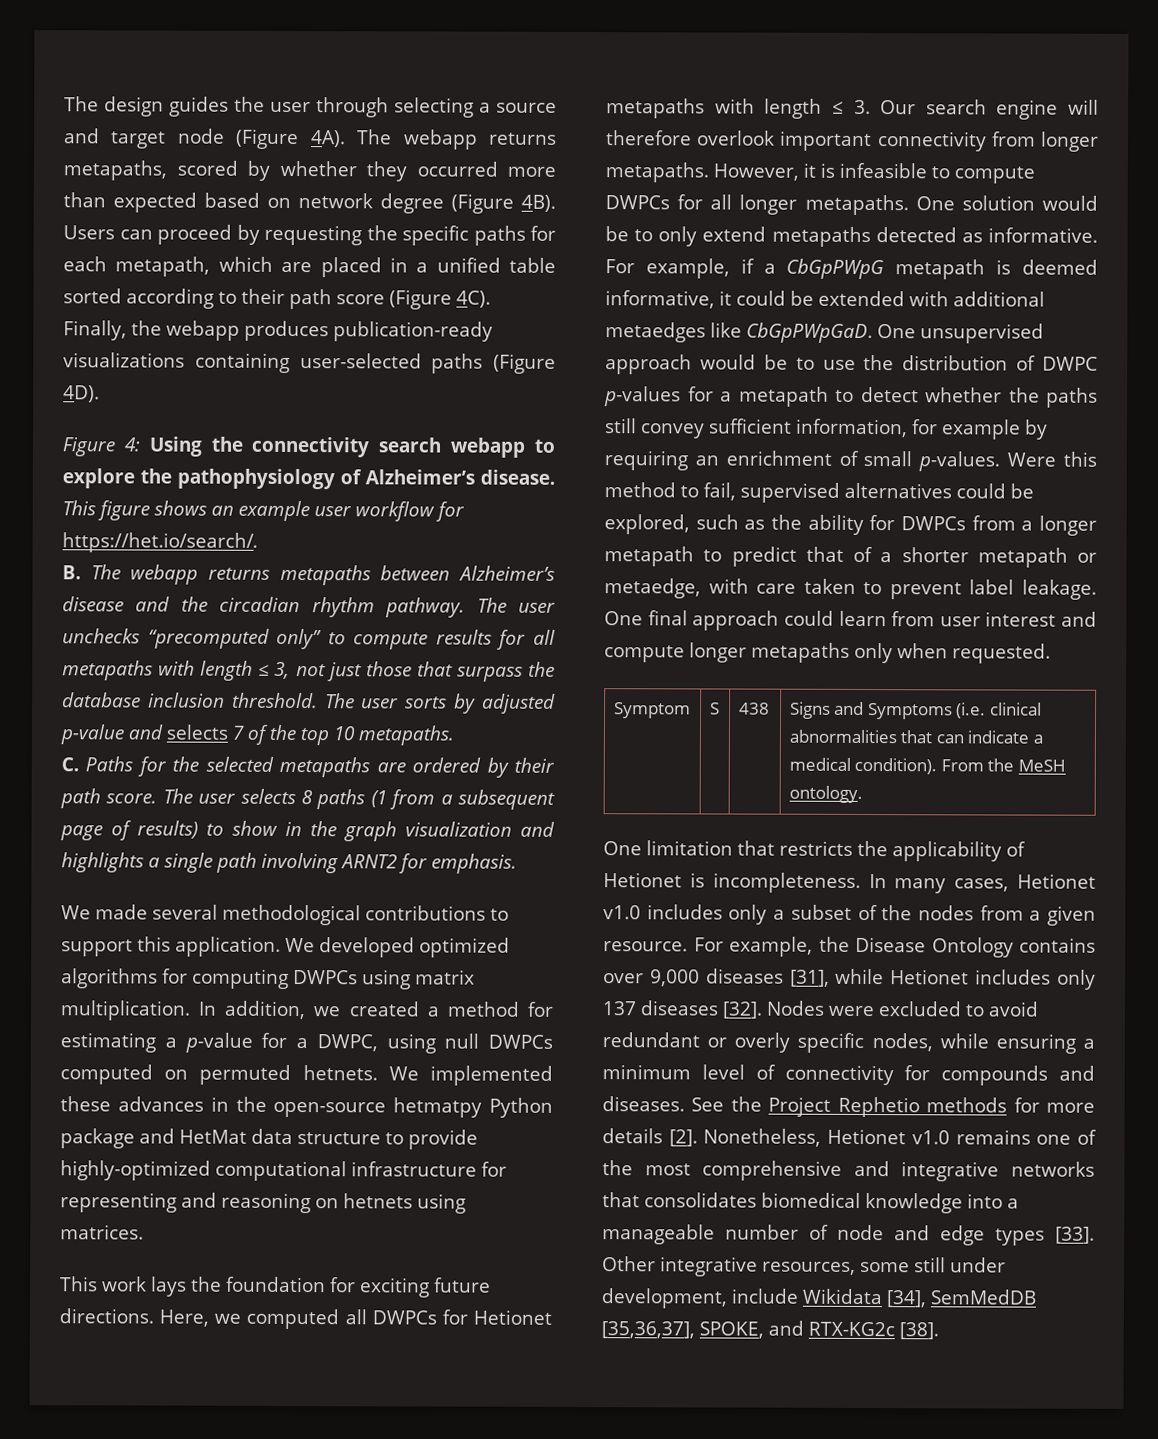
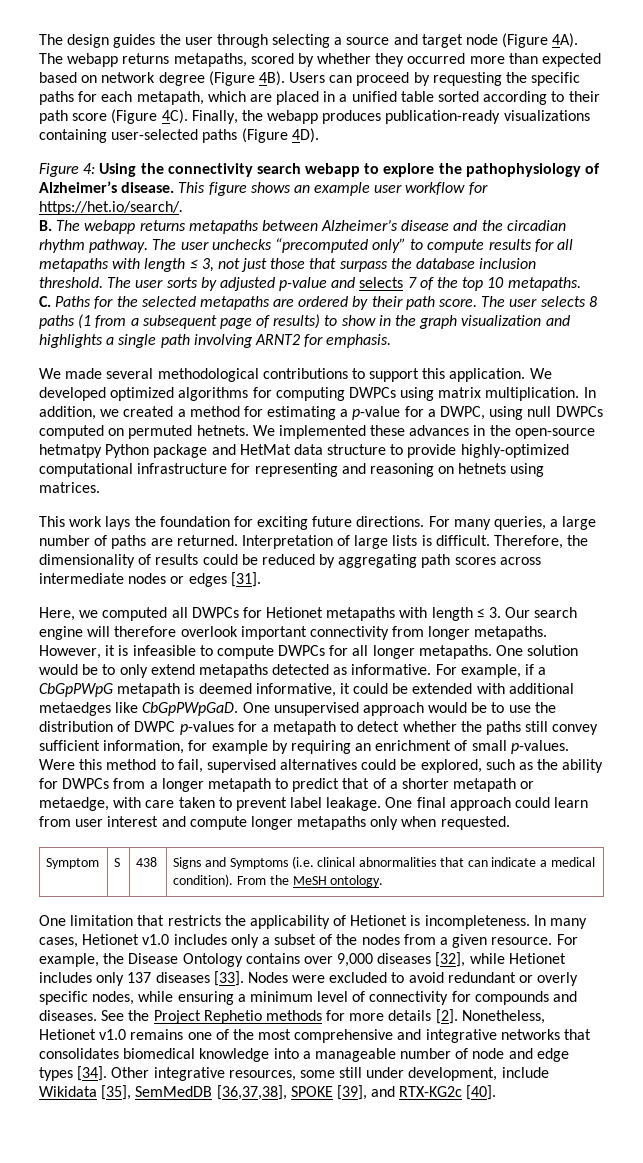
(154, 1316) none -> [428,516,597,530] [39,535,589,549] [39,554,541,568] [39,572,261,587] For many queries, a large number of paths are returned. Interpretation of large lists is difficult. Therefore, the dimensionality of results could be reduced by aggregating path scores across intermediate nodes or edges [31]. //
[789,969,830,987] [31], -> [435,952,466,967] [32],
[722,1001,763,1019] [32]. -> [213,971,244,986] [33].
[1055,1226,1095,1244] [33]. -> [77,1066,108,1081] [34].
[886,1289,1037,1308] [601,1321,764,1339] [34], SemMedDB [35,36,37], SPOKE, -> [101,1085,367,1100] [35], SemMedDB [36,37,38], SPOKE [39],
[899,1322,939,1340] [38]. -> [466,1085,497,1100] [40].

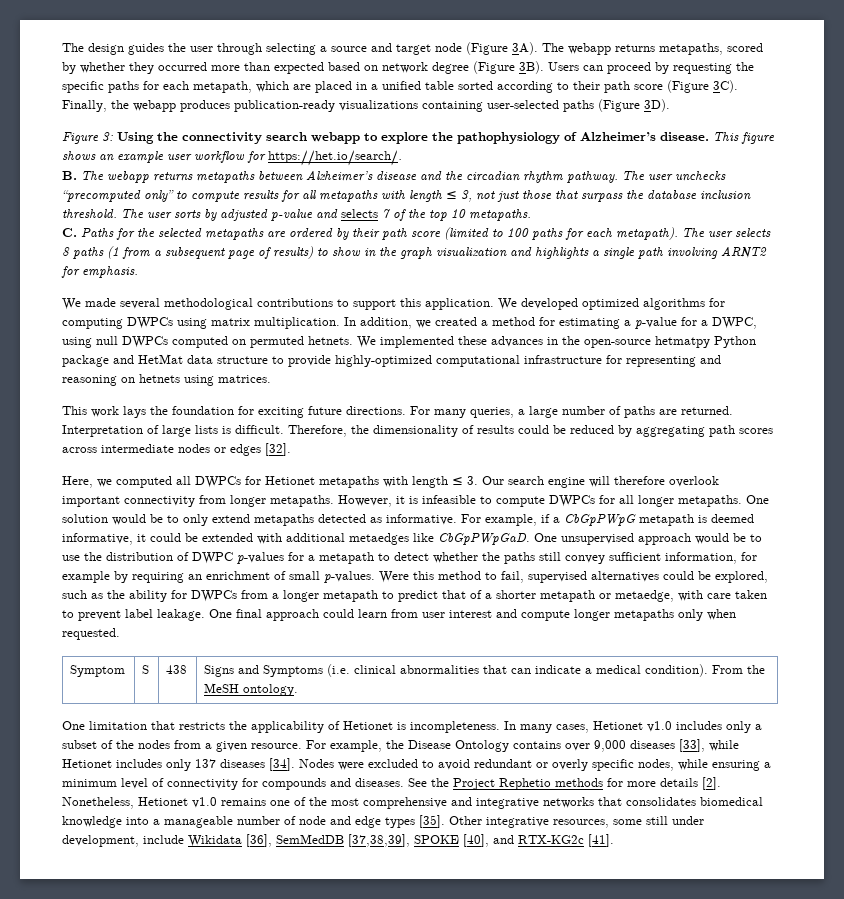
[552,33,579,48] 4A). -> [512,42,538,55] 3A).
[258,71,285,86] 4B). -> [519,61,544,74] 3B).
[161,109,188,124] 4C). -> [713,80,738,93] 3C).
[291,128,319,143] 4D). -> [644,99,670,112] 3D).
[83,163,96,174] 4: -> [102,132,113,141] 3:
[439,299,478,307] score. -> [411,227,678,240] score (limited to 100 paths for each metapath).
[230,572,261,587] [31]. -> [265,443,291,456] [32].
[435,952,466,967] [32], -> [679,739,705,752] [33],
[213,971,244,986] [33]. -> [269,758,295,771] [34].
[77,1066,108,1081] [34]. -> [419,815,445,828] [35].
[101,1085,367,1100] [35], SemMedDB [36,37,38], SPOKE [39], -> [246,834,489,847] [36], SemMedDB [37,38,39], SPOKE [40],
[466,1085,497,1100] [40]. -> [588,834,614,847] [41].

